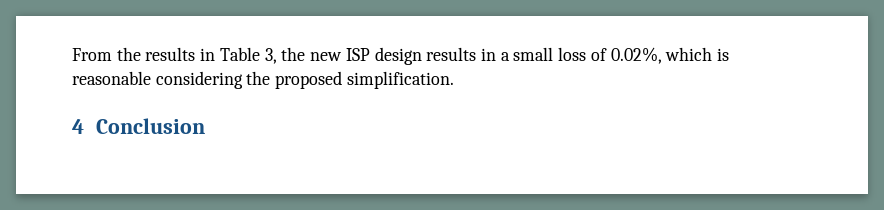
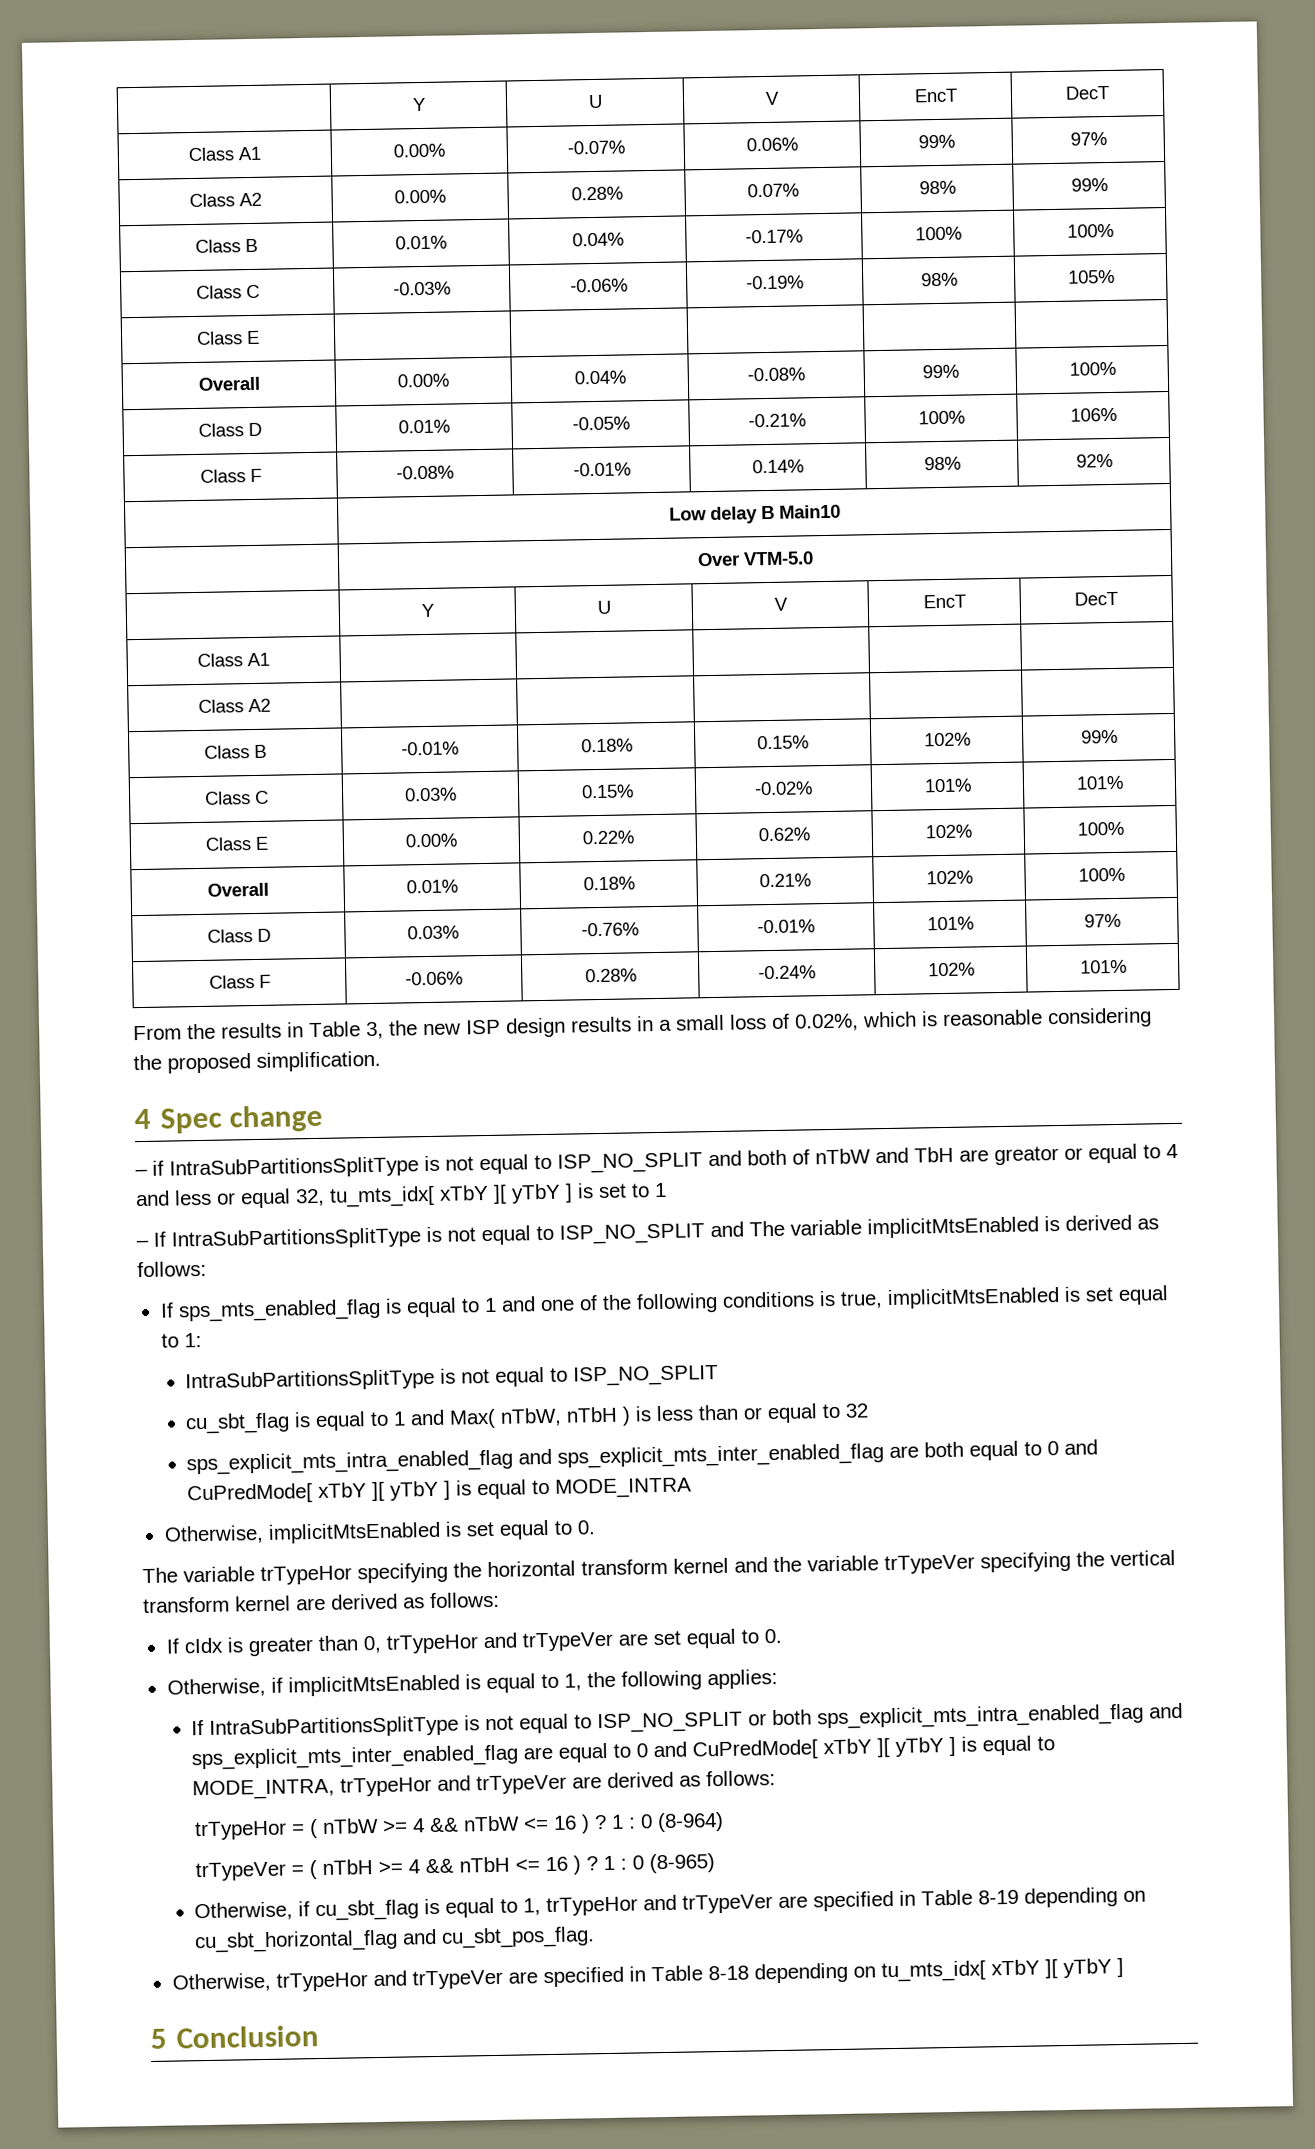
(72, 54) none -> [411,97,426,112] [587,94,603,109] [764,91,780,105] [913,88,958,103] [1065,85,1110,100] [188,146,261,162] [393,143,445,158] [566,140,625,155] [746,137,798,152] [917,134,955,149] [1069,132,1107,146] [189,192,262,208] [394,189,446,204] [570,186,623,201] [747,183,799,198] [918,180,956,195] [1070,178,1108,192] [195,238,258,253] [395,235,447,250] [571,232,624,247] [745,229,803,244] [914,226,962,241] [1066,223,1114,238] [195,284,260,299] [393,281,451,296] [569,278,628,293] [746,275,804,290] [920,272,958,287] [1067,269,1115,284] [196,330,260,345] [197,376,260,391] [397,373,449,388] [573,370,626,385] [747,367,805,382] [921,364,959,379] [1068,361,1116,376] [197,422,262,437] [398,419,450,434] [571,416,630,431] [748,413,806,428] [917,410,965,425] [1069,407,1117,422] [199,468,262,483] [396,465,454,480] [572,462,631,477] [752,459,804,474] [923,456,961,471] [1075,453,1113,468] [668,504,841,525] [696,551,814,567] [420,603,434,618] [596,600,611,614] [773,597,788,611] [922,594,966,609] [1074,591,1118,606] [197,652,270,667] [198,698,271,713] [204,744,267,759] [401,741,459,756] [580,738,633,753] [757,735,809,750] [923,732,971,747] [1080,729,1118,744] [203,790,269,805] [404,787,457,802] [580,784,634,799] [754,781,813,796] [923,778,972,793] [1075,775,1124,790] [205,836,269,851] [405,833,457,848] [581,830,634,845] [758,827,810,842] [924,824,972,839] [1076,821,1124,836] [206,882,269,897] [406,879,458,894] [582,876,635,891] [759,873,811,888] [925,870,973,885] [1077,867,1125,882] [206,928,271,943] [407,925,459,940] [580,922,639,937] [757,919,815,934] [926,916,974,931] [1083,913,1121,928] [208,974,271,989] [405,971,463,986] [584,968,637,983] [758,965,816,980] [927,962,975,977] [1079,959,1127,974] | Y | U | V | EncT | DecT // Class A1 | 0.00% | -0.07% | 0.06% | 99% | 97% // Class A2 | 0.00% | 0.28% | 0.07% | 98% | 99% // Class B | 0.01% | 0.04% | -0.17% | 100% | 100% // Class C | -0.03% | -0.06% | -0.19% | 98% | 105% // Class E | | | | | // Overall | 0.00% | 0.04% | -0.08% | 99% | 100% // Class D | 0.01% | -0.05% | -0.21% | 100% | 106% // Class F | -0.08% | -0.01% | 0.14% | 98% | 92% // | Low delay B Main10 // | Over VTM-5.0 // | Y | U | V | EncT | DecT // Class A1 | | | | | // Class A2 | | | | | // Class B | -0.01% | 0.18% | 0.15% | 102% | 99% // Class C | 0.03% | 0.15% | -0.02% | 101% | 101% // Class E | 0.00% | 0.22% | 0.62% | 102% | 100% // Overall | 0.01% | 0.18% | 0.21% | 102% | 100% // Class D | 0.03% | -0.76% | -0.01% | 101% | 97% // Class F | -0.06% | 0.28% | -0.24% | 102% | 101% //
(84, 126) none -> [160,1104,324,1134] [135,1143,1178,1180] [135,1182,667,1209] [136,1214,1159,1251] [137,1260,207,1278] [159,1285,1169,1323] [160,1332,202,1348] [185,1364,720,1393] [185,1403,870,1435] [186,1439,1099,1476] [187,1477,693,1505] [163,1519,596,1545] [142,1550,1176,1586] [143,1591,500,1614] [165,1628,782,1657] [166,1668,778,1698] [191,1702,1184,1739] [191,1735,1056,1771] [192,1770,777,1801] [193,1811,724,1841] [194,1853,715,1882] [194,1887,1147,1922] [194,1926,596,1954] [171,1958,1124,1993] [150,2028,167,2049] Spec change // – if IntraSubPartitionsSplitType is not equal to ISP_NO_SPLIT and both of nTbW and TbH are greator or equal to 4 and less or equal 32, tu_mts_idx[ xTbY ][ yTbY ] is set to 1 // – If IntraSubPartitionsSplitType is not equal to ISP_NO_SPLIT and The variable implicitMtsEnabled is derived as follows: // If sps_mts_enabled_flag is equal to 1 and one of the following conditions is true, implicitMtsEnabled is set equal to 1: // IntraSubPartitionsSplitType is not equal to ISP_NO_SPLIT // cu_sbt_flag is equal to 1 and Max( nTbW, nTbH ) is less than or equal to 32 // sps_explicit_mts_intra_enabled_flag and sps_explicit_mts_inter_enabled_flag are both equal to 0 and CuPredMode[ xTbY ][ yTbY ] is equal to MODE_INTRA // Otherwise, implicitMtsEnabled is set equal to 0. // The variable trTypeHor specifying the horizontal transform kernel and the variable trTypeVer specifying the vertical transform kernel are derived as follows: // If cIdx is greater than 0, trTypeHor and trTypeVer are set equal to 0. // Otherwise, if implicitMtsEnabled is equal to 1, the following applies: // If IntraSubPartitionsSplitType is not equal to ISP_NO_SPLIT or both sps_explicit_mts_intra_enabled_flag and sps_explicit_mts_inter_enabled_flag are equal to 0 and CuPredMode[ xTbY ][ yTbY ] is equal to MODE_INTRA, trTypeHor and trTypeVer are derived as follows: // trTypeHor = ( nTbW >= 4 && nTbW <= 16 ) ? 1 : 0 (8-964) // trTypeVer = ( nTbH >= 4 && nTbH <= 16 ) ? 1 : 0 (8-965) // Otherwise, if cu_sbt_flag is equal to 1, trTypeHor and trTypeVer are specified in Table 8-19 depending on cu_sbt_horizontal_flag and cu_sbt_pos_flag. // Otherwise, trTypeHor and trTypeVer are specified in Table 8-18 depending on tu_mts_idx[ xTbY ][ yTbY ] // 5

